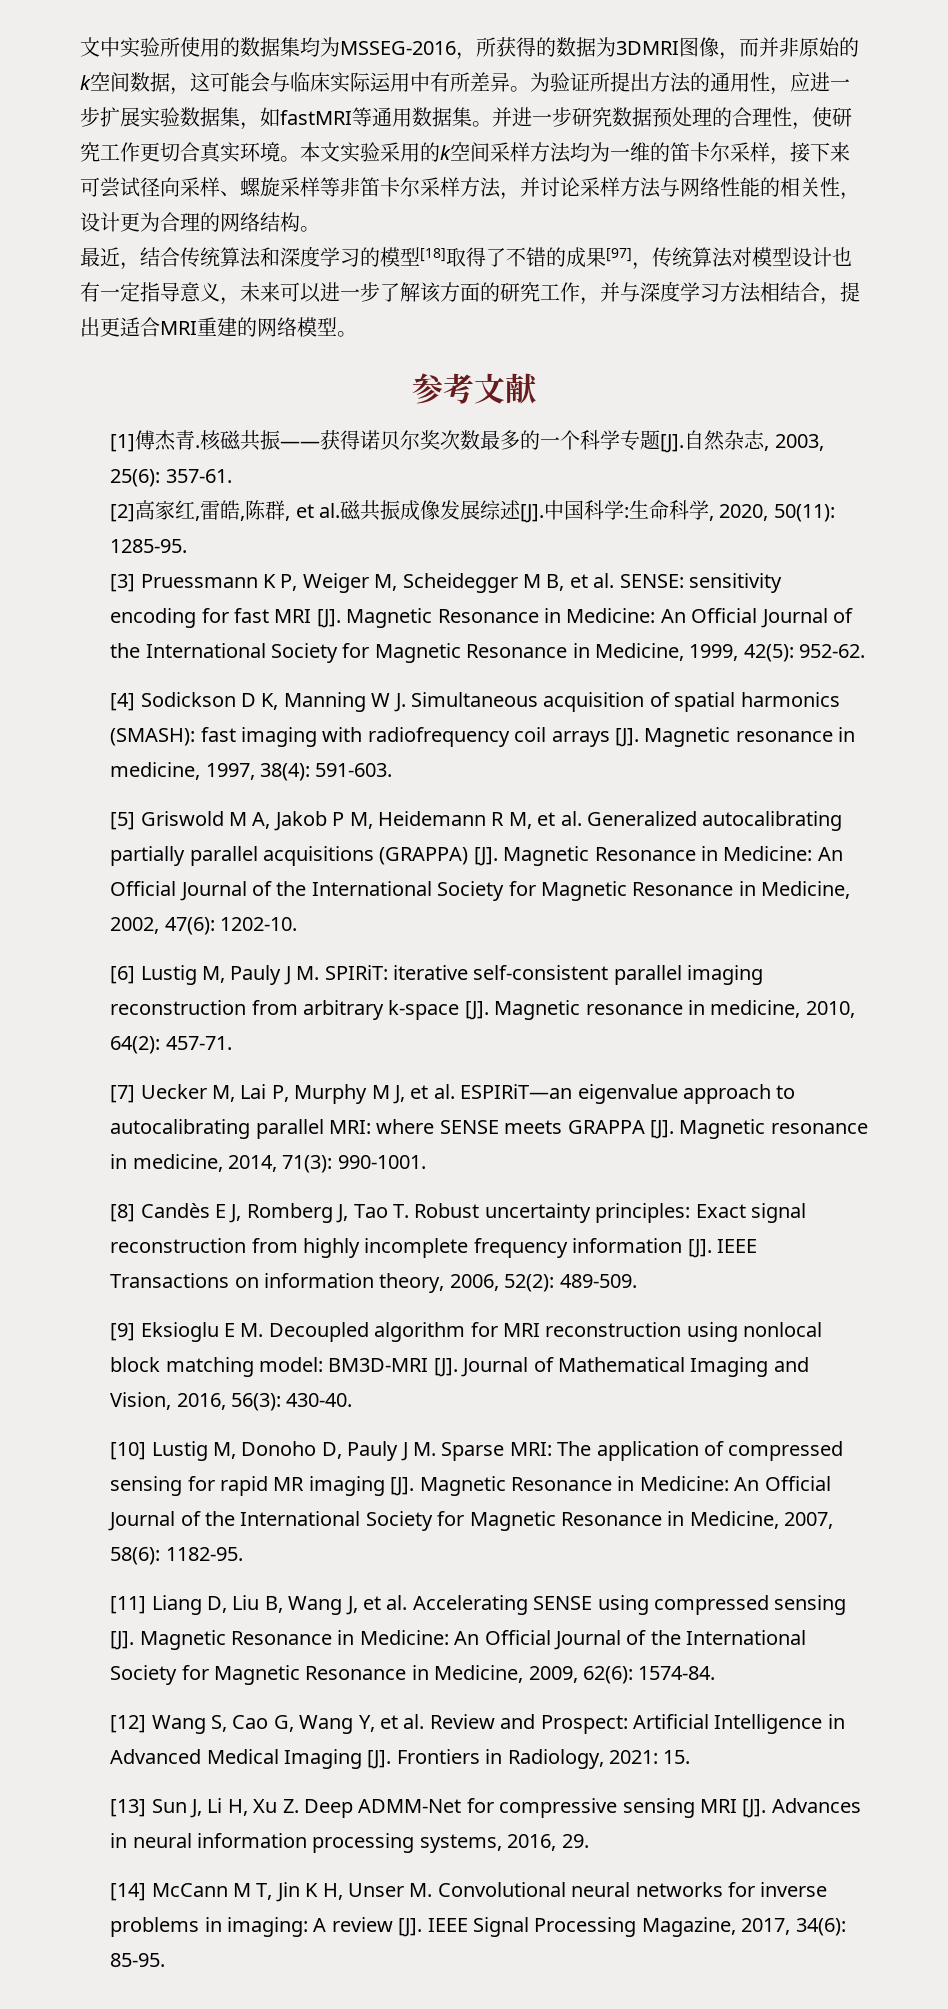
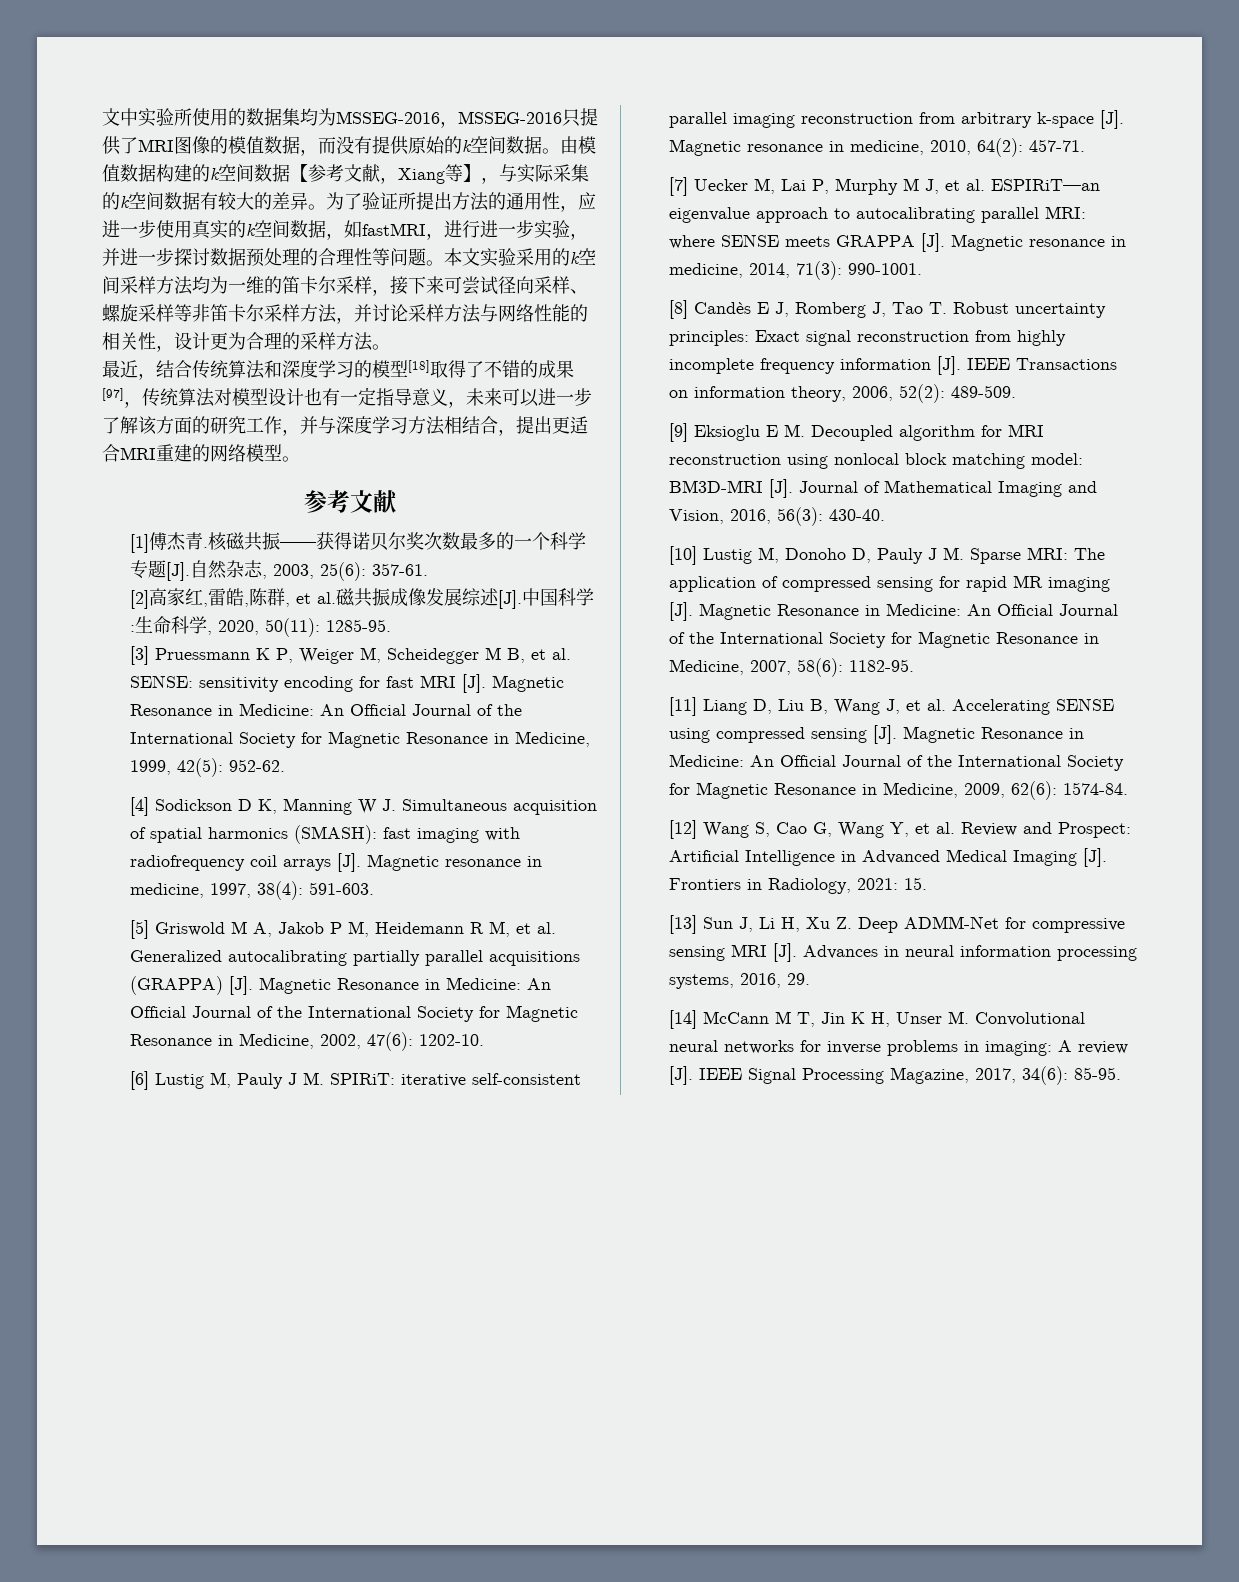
[476,37,799,60] 所获得的数据为3DMRI图像，而并非 -> [458,108,598,127] [102,136,409,156] MSSEG-2016只提供了MRI图像的模值数据，而没有提供
[170,72,470,95] ，这可能会与临床实际运用中有所 -> [542,136,596,154] [102,164,589,184] [102,192,272,210] 。由模值数据构建的k空间数据【参考文献，Xiang等】，与实际采集的k空间数据有较大的
(550, 82) none -> [344,193,362,210] 了
[100,107,492,130] 扩展实验数据集，如fastMRI等通用数据集。 -> [156,220,588,240] 使用真实的k空间数据，如fastMRI，进行进一步实验，
[572,107,612,127] 研究 -> [174,248,210,266] 探讨
[792,107,852,130] [80,142,280,163] ，使研究工作更切合真实环境 -> [372,248,426,266] 等问题
[220,212,300,232] 网络结构 -> [300,332,373,351] 采样方法

